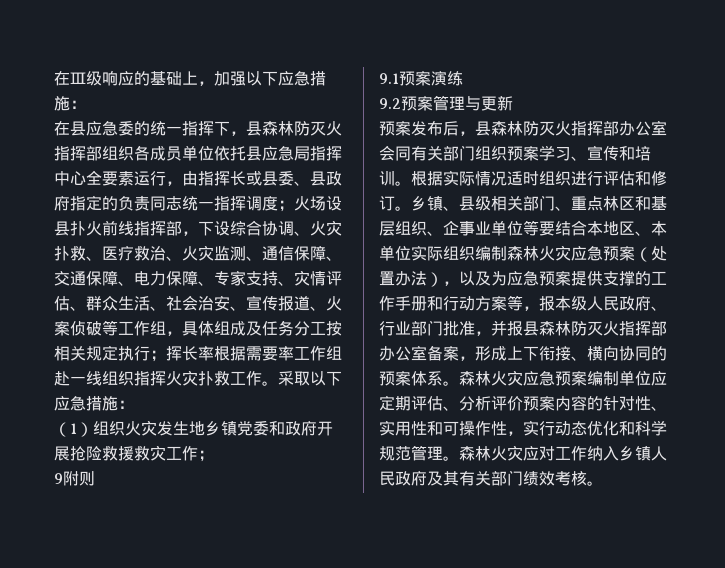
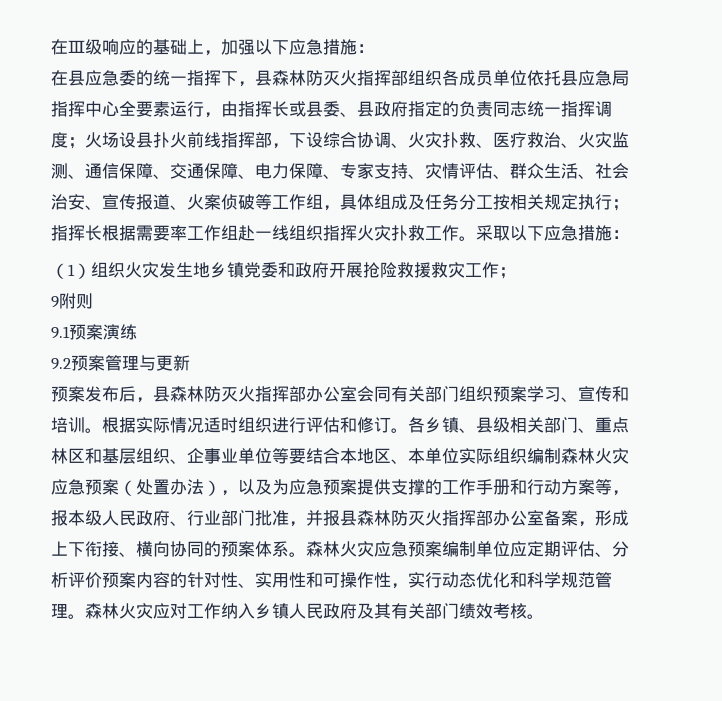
[166,346,214,361] 挥长率 -> [51,225,102,241] 指挥长
(411, 208) none -> [408,417,425,433] 各

